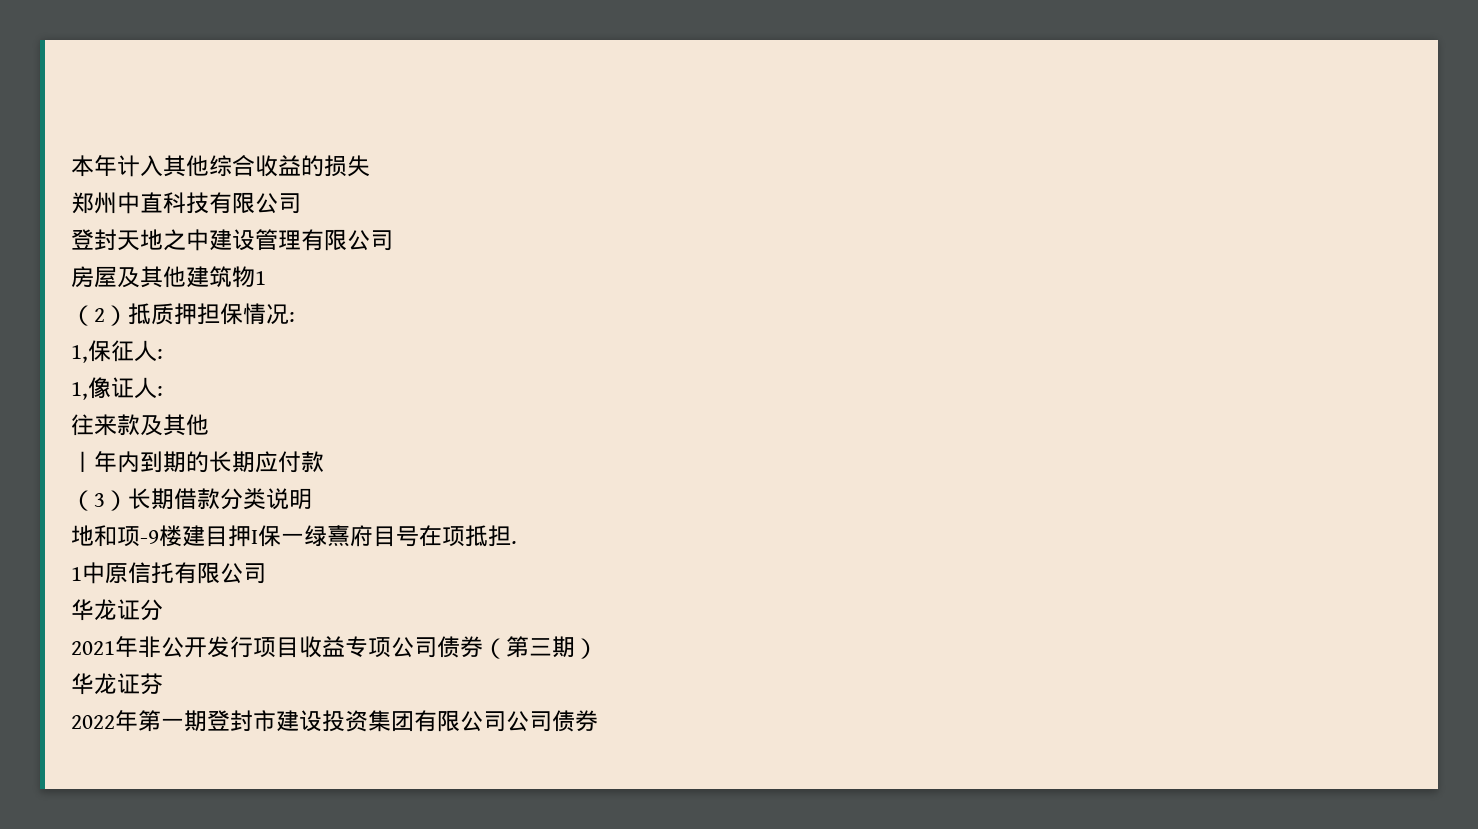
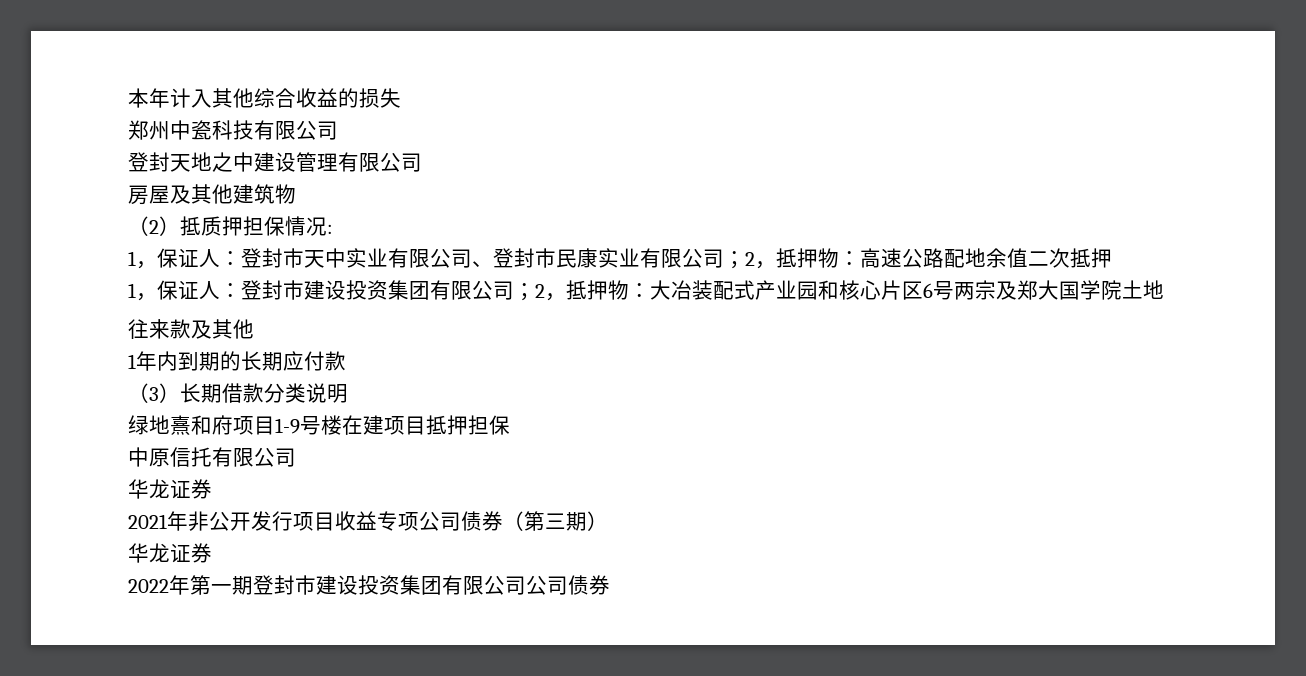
[140,192,163,213] 直 -> [191,120,212,140] 瓷
[255,271,266,285] 1 -> (296, 194) none
[71,340,163,363] [71,377,163,400] 1,保征人: // 1,像证人: -> [128,248,1112,269] [128,280,1164,301] 1，保证人：登封市天中实业有限公司、登封市民康实业有限公司；2，抵押物：高速公路配地余值二次抵押 // 1，保证人：登封市建设投资集团有限公司；2，抵押物：大冶装配式产业园和核心片区6号两宗及郑大国学院土地
[71,451,94,472] 丨 -> [128,354,136,369] 1
[71,525,517,547] [71,567,82,581] 地和项-9楼建目押I保一绿熹府目号在项抵担. // 1 -> [128,415,510,435] 绿地熹和府项目1-9号楼在建项目抵押担保 //
[140,599,163,621] 分 -> [191,479,212,499] 券
[140,673,163,695] 芬 -> [191,543,212,563] 券

